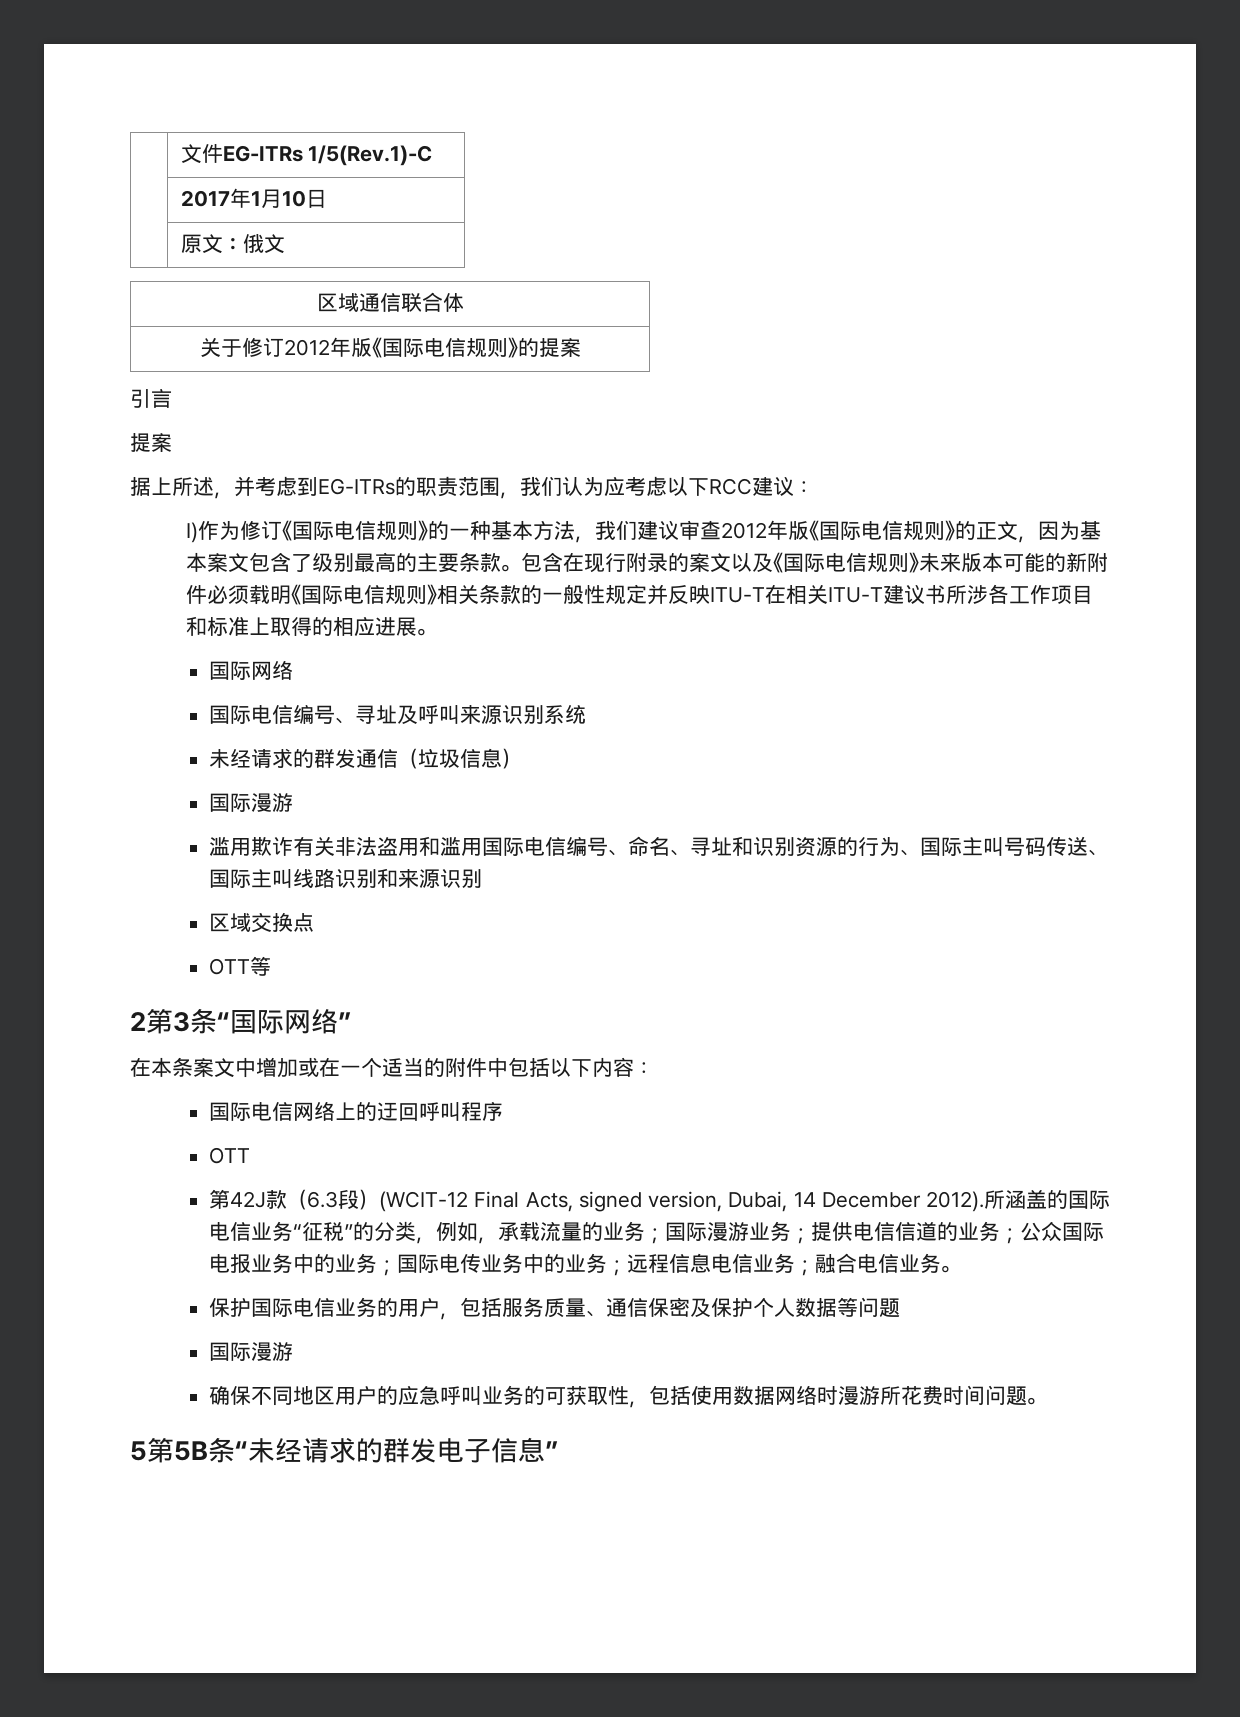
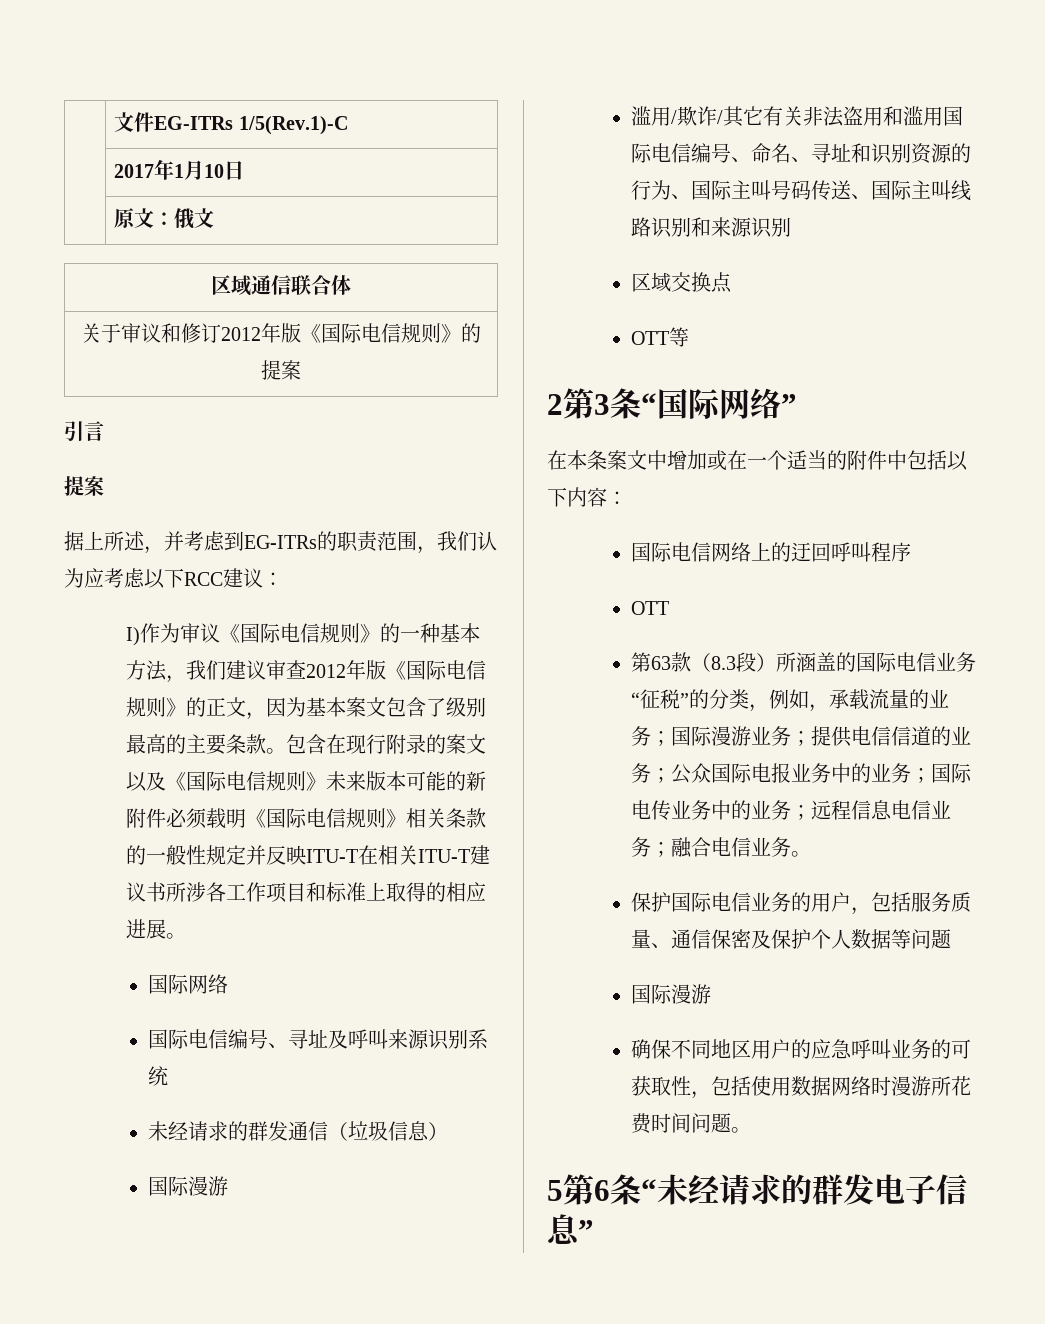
(242, 348) none -> [121,323,181,343] 审议和
[240,520,283,540] 修订 -> [180,623,221,643] 审议
[251,836,294,856] 欺诈 -> [671,106,764,127] /欺诈/其它
[230,1189,984,1212] 42J款（6.3段）(WCIT-12 Final Acts, signed version, Dubai, 14 December 2012). -> [651,652,777,672] 63款（8.3段）
[174,1441,208,1461] 5В -> [594,1180,610,1201] 6

